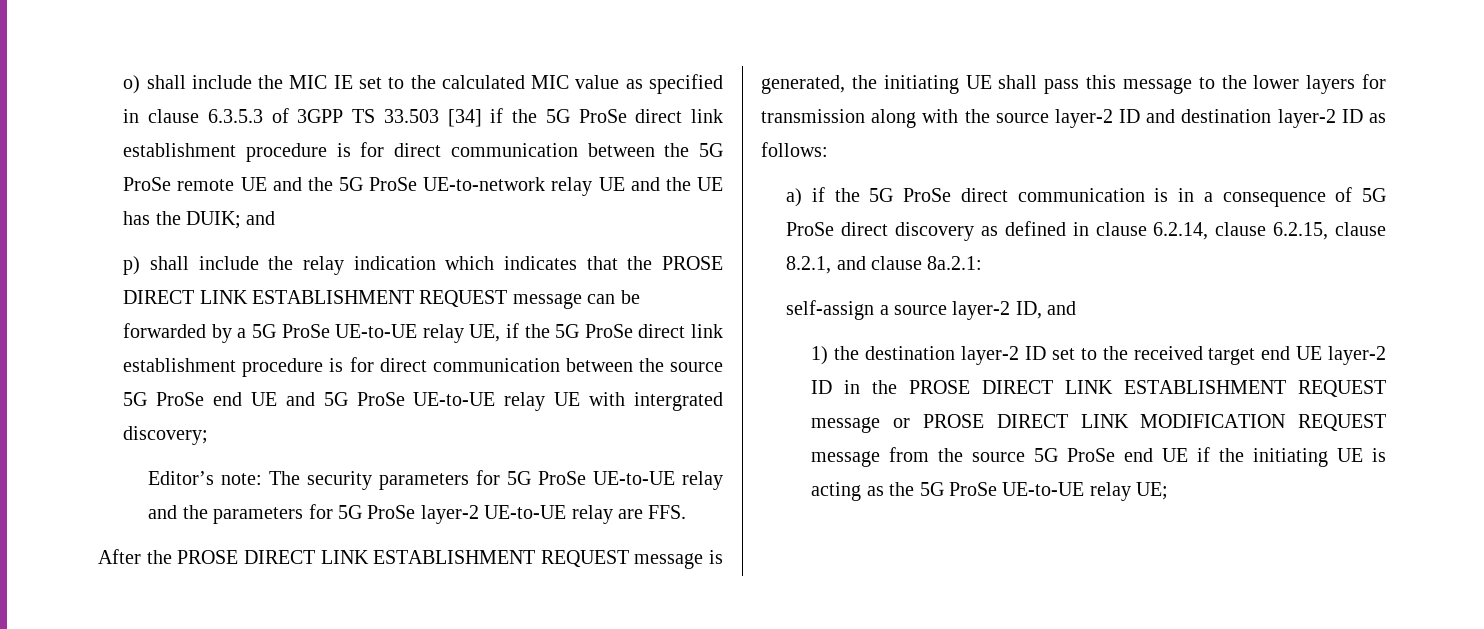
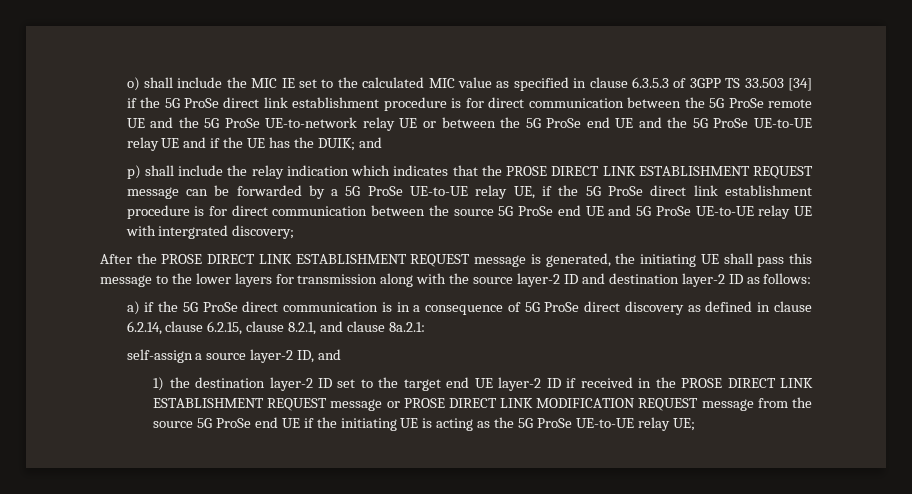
[630,177,660,191] and -> [422,117,813,128] [126,137,221,151] or between the 5G ProSe end UE and the 5G ProSe UE-to-UE relay UE and if
[148,470,724,490] [148,504,687,524] // Editor’s note: The security parameters for 5G ProSe UE-to-UE relay and the parameters for 5G ProSe layer-2 UE-to-UE relay are FFS. -> (295, 232) none
[1133,346,1203,360] received -> (399, 382) none
(833, 387) none -> [566,377,633,388] if received

